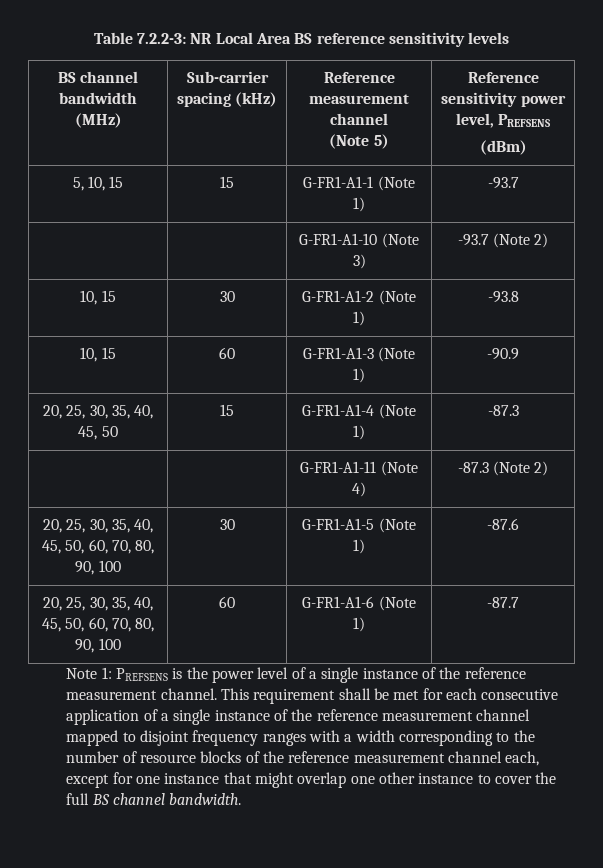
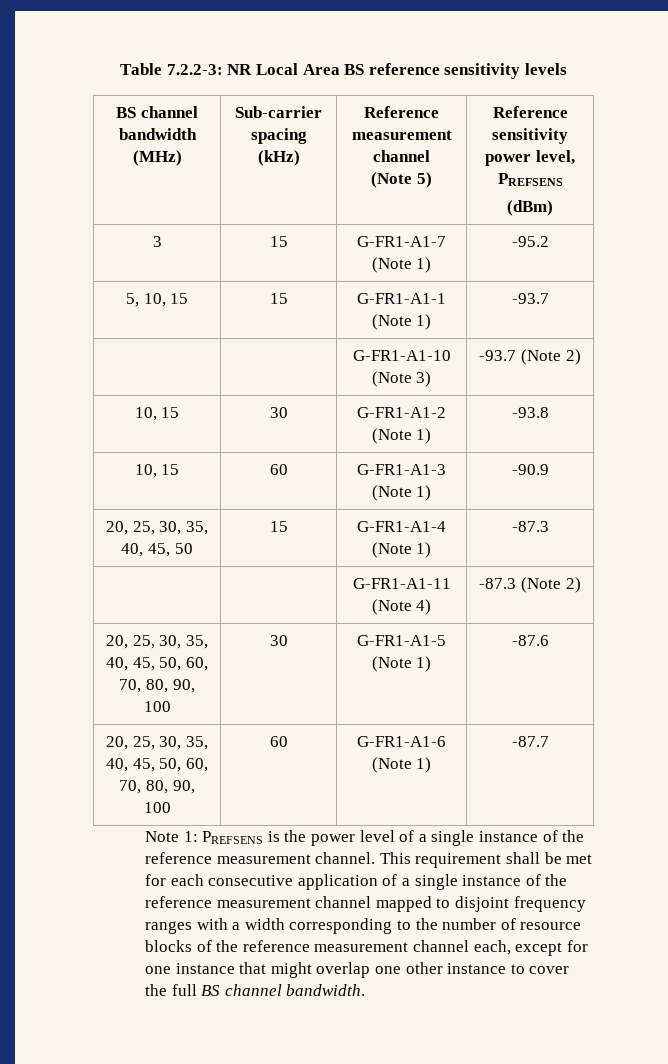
(527, 147) none -> [152,236,162,247] [269,236,288,247] [357,236,446,247] [371,257,432,273] [511,236,549,247] // 3 | 15 | G-FR1-A1-7 (Note 1) | -95.2

